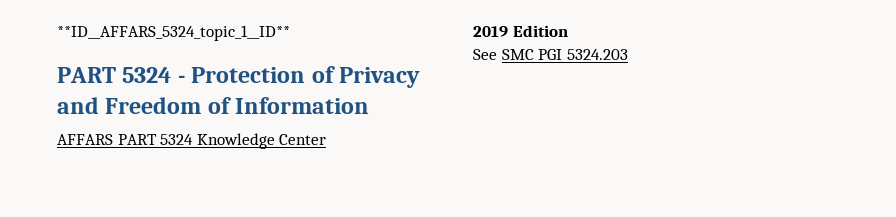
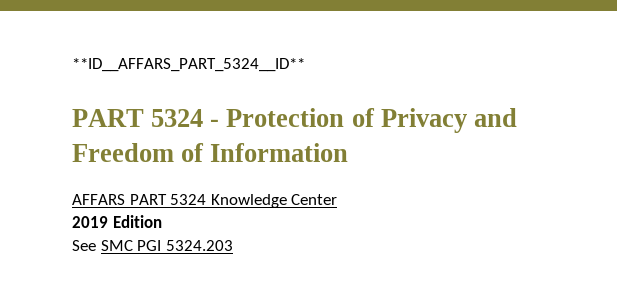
[57,25,290,41] **ID__AFFARS_5324_topic_1__ID** -> [72,58,305,72] **ID__AFFARS_PART_5324__ID**

